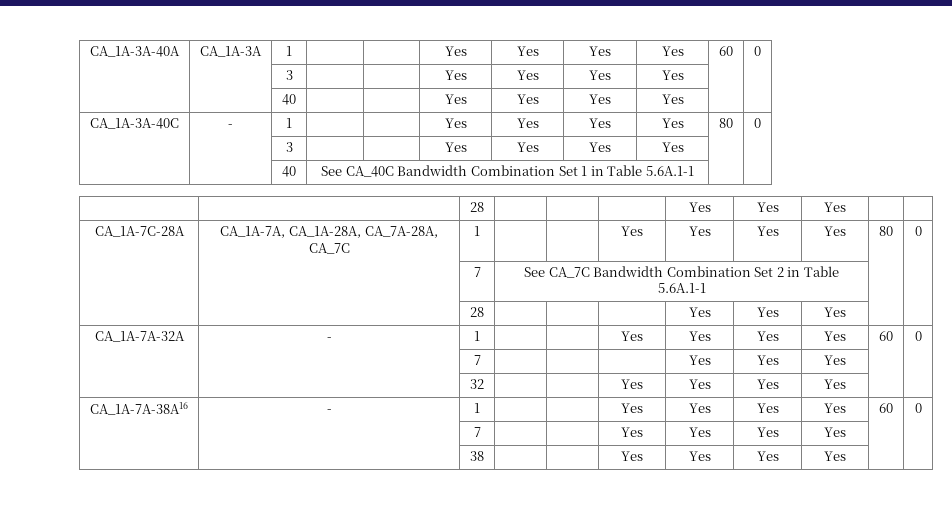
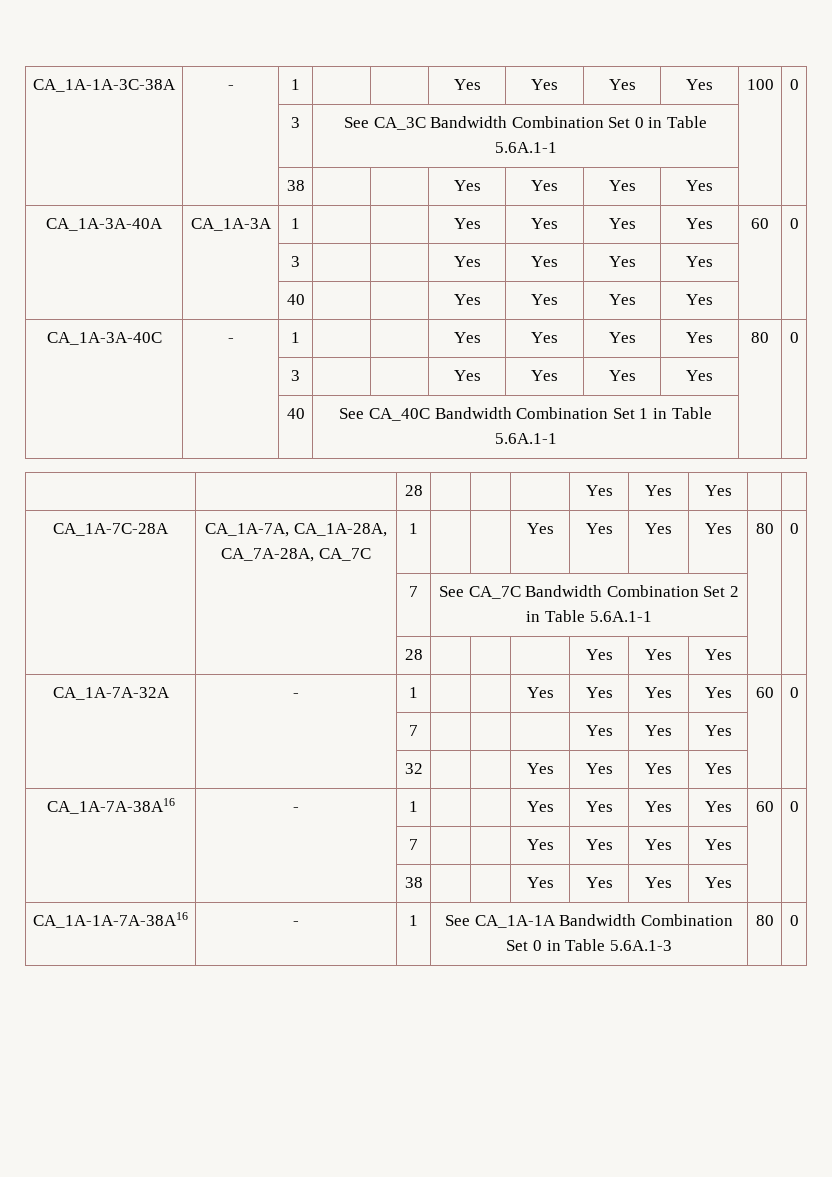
(90, 51) none -> [33,79,176,92] [227,85,234,90] [291,79,300,90] [453,79,481,90] [531,79,558,90] [608,79,636,90] [686,79,713,90] [746,79,774,90] [789,79,799,90] [291,117,300,128] [343,116,708,130] [494,142,557,153] [286,180,305,191] [453,180,481,191] [531,180,558,191] [608,180,636,191] [686,180,713,191] CA_1A-1A-3C-38A | - | 1 | | | Yes | Yes | Yes | Yes | 100 | 0 // | | 3 | See CA_3C Bandwidth Combination Set 0 in Table 5.6A.1-1 | | // | | 38 | | | Yes | Yes | Yes | Yes | | //
(846, 456) none -> [33,912,188,928] [293,921,299,926] [409,915,418,926] [445,914,733,928] [506,939,672,951] [755,915,774,926] [789,915,799,926] // CA_1A-1A-7A-38A16 | - | 1 | See CA_1A-1A Bandwidth Combination Set 0 in Table 5.6A.1-3 | 80 | 0

